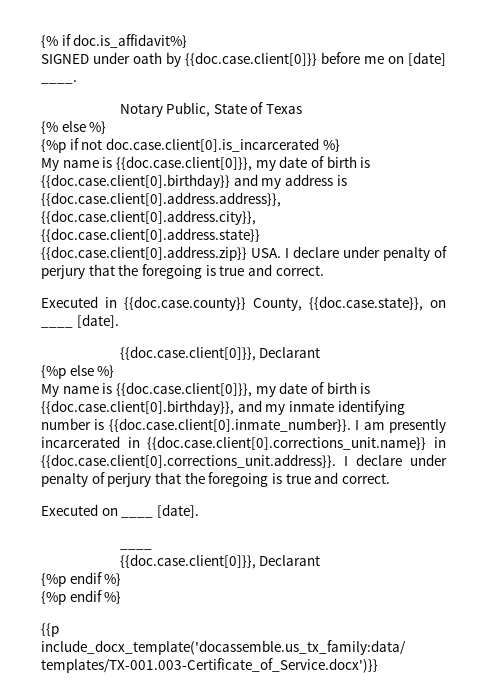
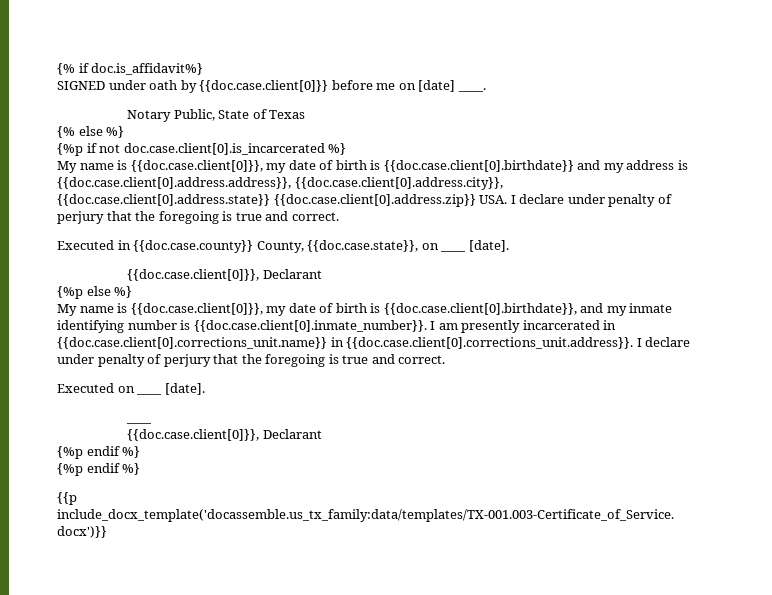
[41,174,230,189] {{doc.case.client[0].birthday}} -> [383,160,574,172] {{doc.case.client[0].birthdate}}
[41,400,234,415] {{doc.case.client[0].birthday}}, -> [383,303,577,315] {{doc.case.client[0].birthdate}},

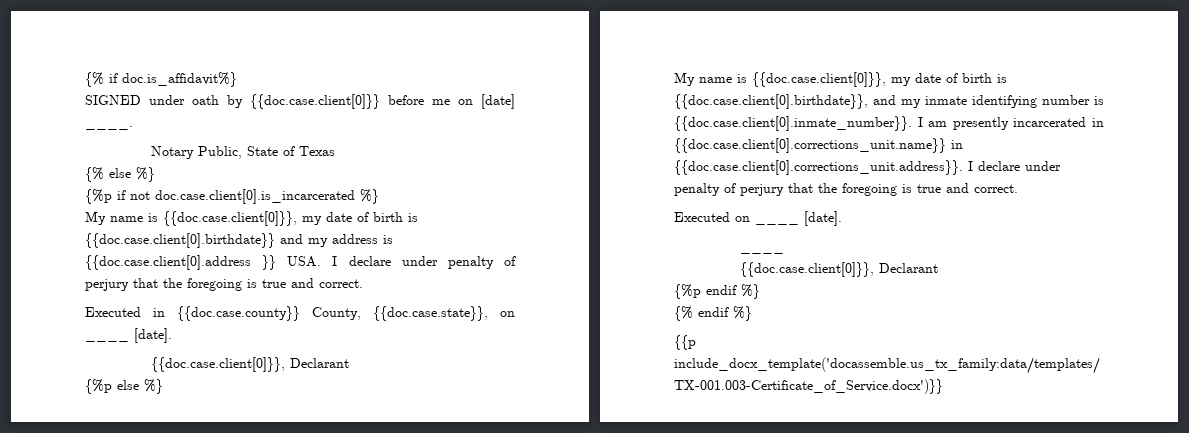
[57,177,503,190] [57,194,476,207] {{doc.case.client[0].address.address}}, {{doc.case.client[0].address.city}}, {{doc.case.client[0].address.state}} {{doc.case.client[0].address.zip}} -> [85,255,277,270] {{doc.case.client[0].address }}
[57,463,83,476] {%p -> [674,306,693,321] {%

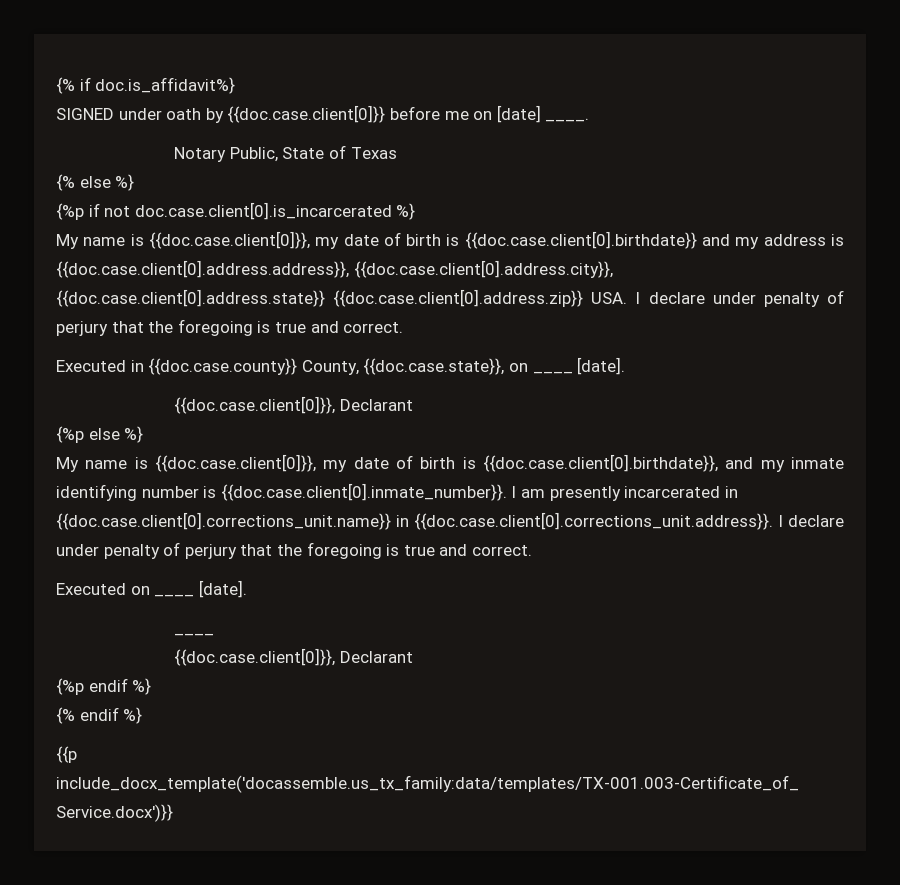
[85,255,277,270] {{doc.case.client[0].address }} -> [56,260,613,278] [56,289,584,307] {{doc.case.client[0].address.address}}, {{doc.case.client[0].address.city}}, {{doc.case.client[0].address.state}} {{doc.case.client[0].address.zip}}

